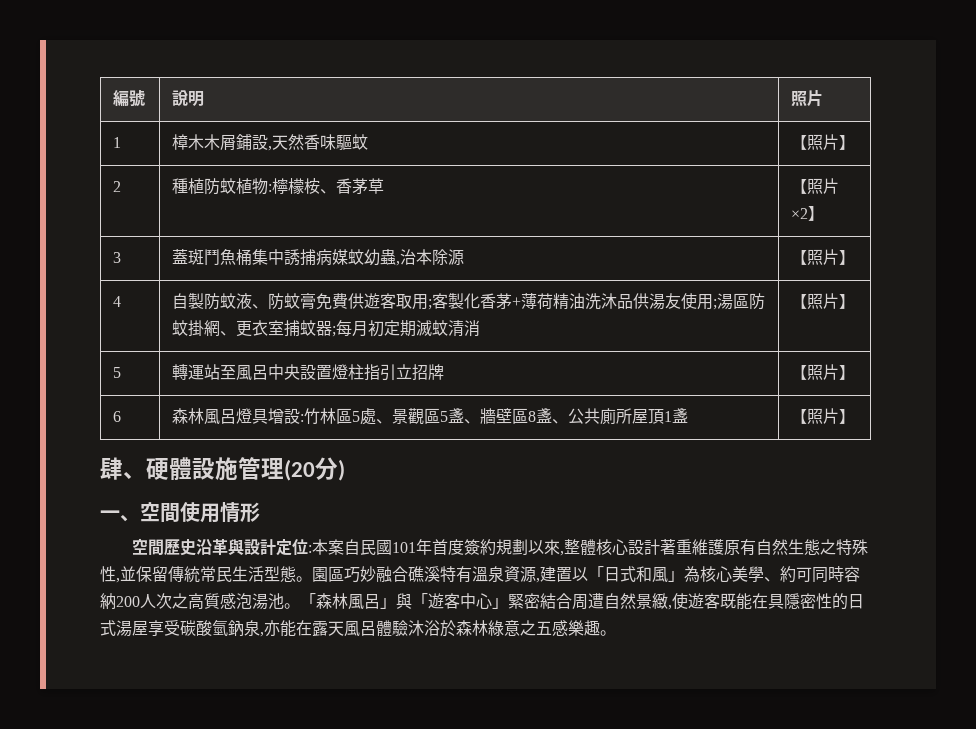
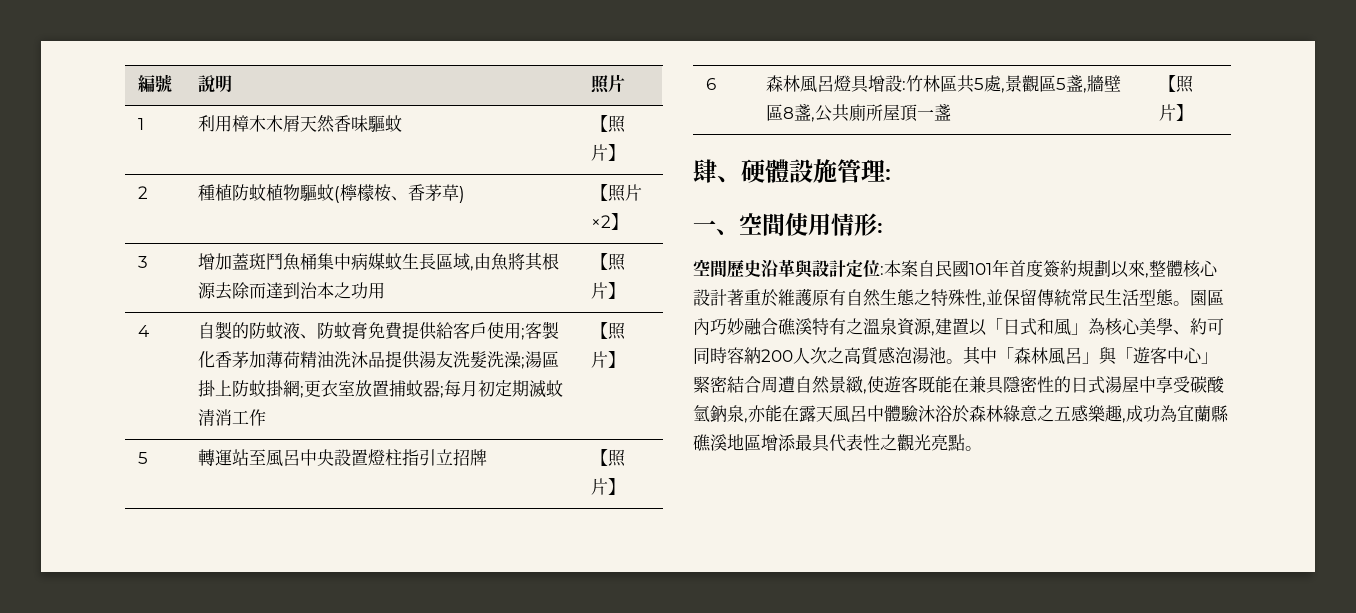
(121, 142) none -> [198,115,233,132] 利用
[235,134,272,151] 鋪設, -> (301, 123) none
[267,184,272,192] : -> [299,184,341,203] 驅蚊(
(384, 186) none -> [459,186,466,203] )
(121, 257) none -> [198,253,233,270] 增加
[283,249,464,266] 誘捕病媒蚊幼蟲,治本除源 -> [351,252,560,271] [198,282,386,300] 病媒蚊生長區域,由魚將其根源去除而達到治本之功用
(204, 301) none -> [232,322,250,339] 的
[347,293,412,309] 供遊客取 -> [402,322,505,340] 提供給客戶使
[511,297,521,307] + -> [249,351,267,368] 加
[632,293,713,310] 供湯友使用 -> [385,351,522,369] 提供湯友洗髮洗澡
(749, 301) none -> [198,380,233,397] 掛上
[219,320,284,337] 、更衣室 -> [300,380,390,398] ;更衣室放置
(480, 328) none -> [232,409,267,426] 工作
[351,408,392,425] 5處、 -> [957,75,1006,93] 共5處,
[463,419,480,424] 、 -> [1083,88,1088,93] ,
[551,419,568,424] 、 -> [811,117,816,122] ,
[663,411,672,422] 1 -> [917,109,935,119] 一
[284,457,345,481] (20分) -> [885,169,891,180] :
(260, 512) none -> [877,223,883,233] :
(693, 546) none -> [761,289,778,307] 於
(344, 574) none -> [693,318,710,335] 內
(472, 574) none -> [846,318,863,335] 之
(300, 606) none -> [963,346,997,365] 其中
(768, 601) none -> [969,376,986,393] 兼
(148, 628) none -> [1139,376,1156,393] 中
(376, 628) none -> [867,405,884,422] 中
(600, 628) none -> [1122,405,1229,423] [693,434,965,452] ,成功為宜蘭縣礁溪地區增添最具代表性之觀光亮點

